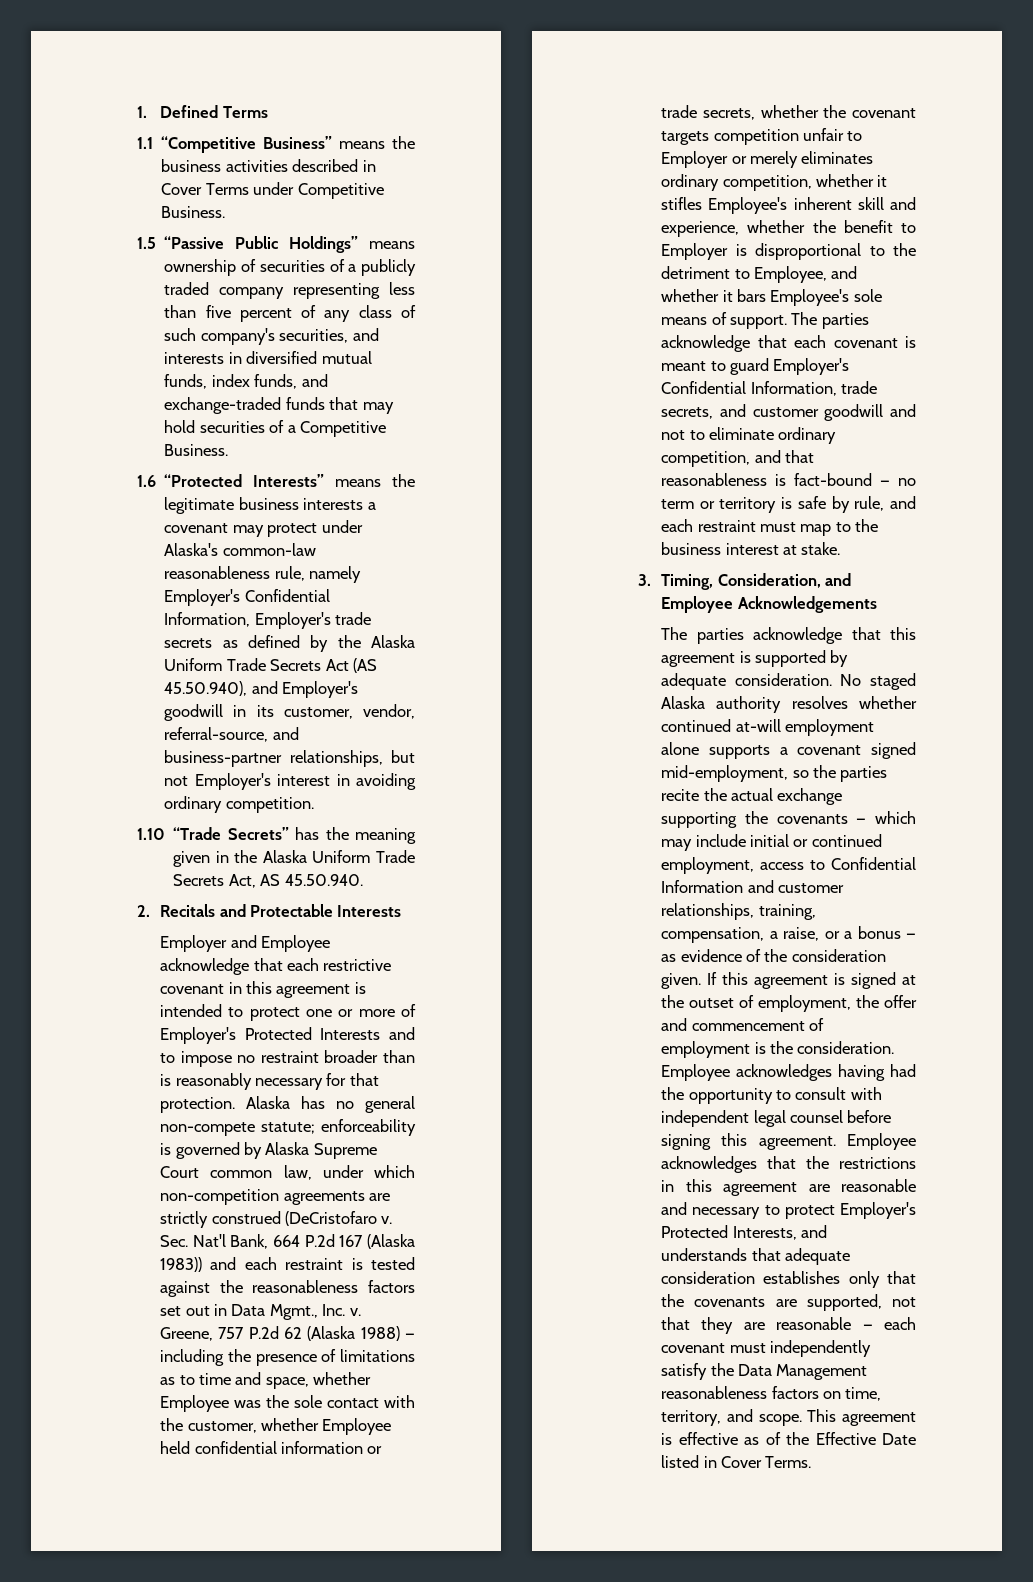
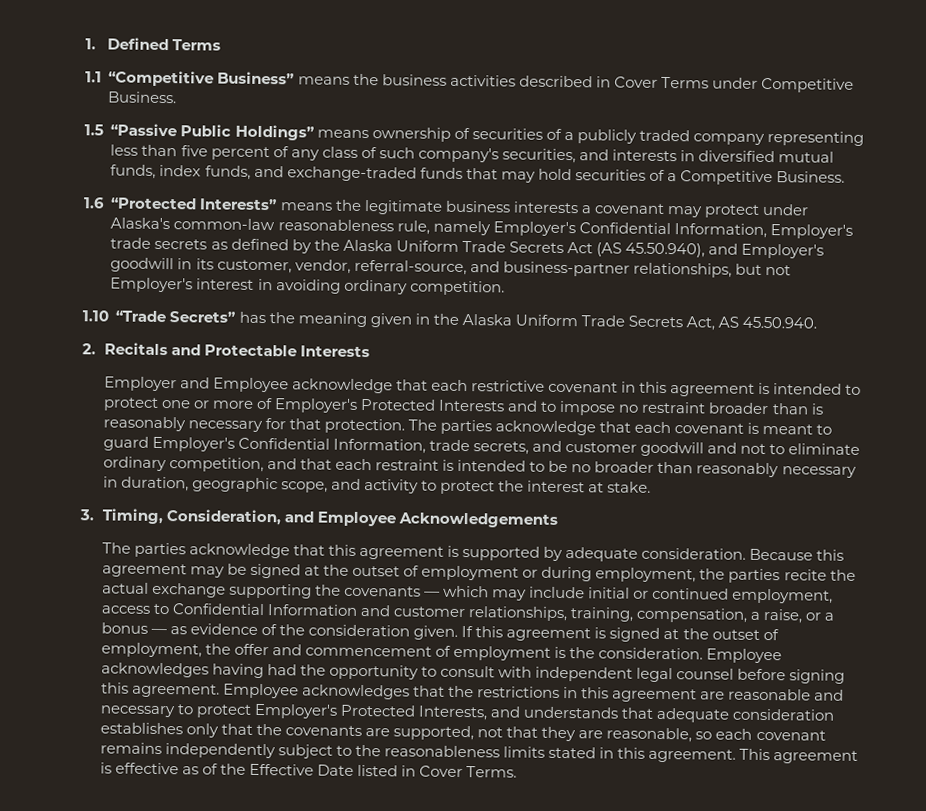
[246,1096,415,1113] [160,1119,416,1136] [160,1142,377,1159] [160,1165,415,1180] [160,1189,390,1205] [160,1211,393,1228] [160,1234,415,1249] [160,1257,415,1272] [160,1280,415,1297] [160,1304,361,1320] [160,1326,415,1341] [160,1349,415,1366] [160,1372,372,1389] [160,1395,416,1412] [160,1418,392,1435] [160,1441,383,1454] [661,105,916,120] [661,128,863,145] [661,151,874,168] [661,174,888,191] [661,197,916,214] [661,220,916,237] [661,243,916,260] [661,266,858,283] [661,289,882,306] [661,312,787,329] Alaska has no general non-compete statute; enforceability is governed by Alaska Supreme Court common law, under which non-competition agreements are strictly construed (DeCristofaro v. Sec. Nat'l Bank, 664 P.2d 167 (Alaska 1983)) and each restraint is tested against the reasonableness factors set out in Data Mgmt., Inc. v. Greene, 757 P.2d 62 (Alaska 1988) — including the presence of limitations as to time and space, whether Employee was the sole contact with the customer, whether Employee held confidential information or trade secrets, whether the covenant targets competition unfair to Employer or merely eliminates ordinary competition, whether it stifles Employee's inherent skill and experience, whether the benefit to Employer is disproportional to the detriment to Employee, and whether it bars Employee's sole means of support. -> (406, 426) none
[661,473,916,486] [661,496,916,513] [661,519,879,536] [661,542,722,555] reasonableness is fact-bound — no term or territory is safe by rule, and each restraint must map to the business -> [335,458,857,478] [102,476,525,495] each restraint is intended to be no broader than reasonably necessary in duration, geographic scope, and activity to protect the
[840,673,916,690] [661,696,917,713] [661,719,874,736] [661,742,916,759] [661,765,809,782] No staged Alaska authority resolves whether continued at-will employment alone supports a covenant signed mid-employment, so -> [749,548,845,561] [101,563,697,583] Because this agreement may be signed at the outset of employment or during employment,
[776,1317,916,1330] [661,1340,871,1357] [661,1363,868,1380] [661,1386,882,1401] [661,1409,802,1426] reasonable — each covenant must independently satisfy the Data Management reasonableness factors on time, territory, and scope. -> [606,727,826,743] [99,742,737,763] reasonable, so each covenant remains independently subject to the reasonableness limits stated in this agreement.

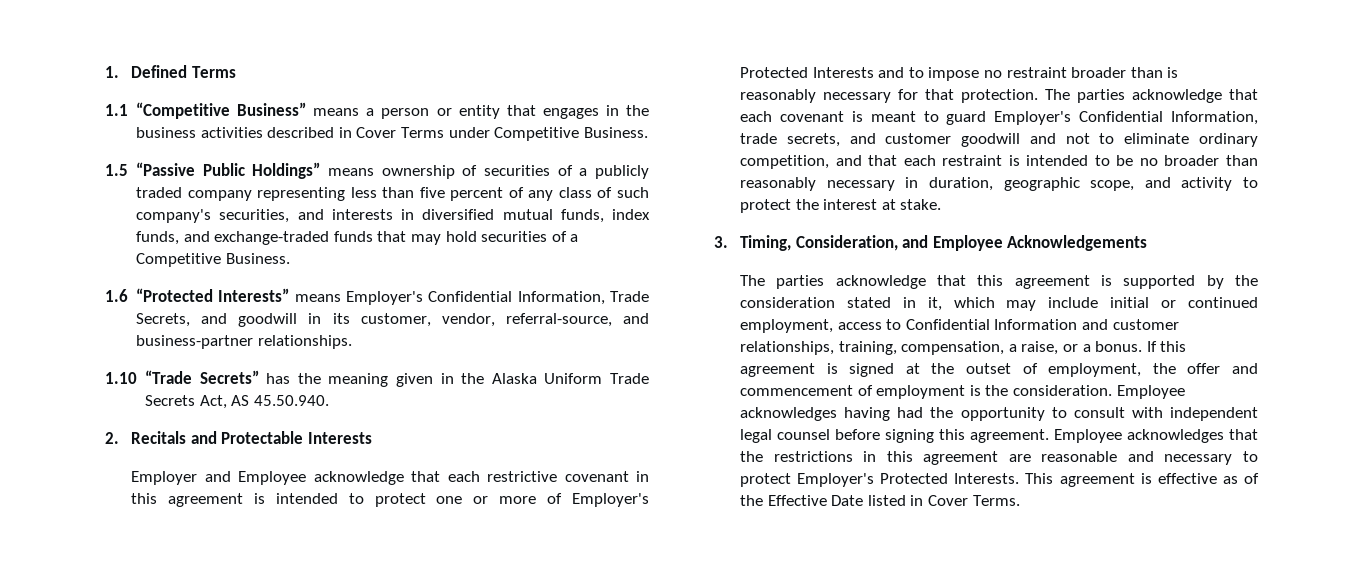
(350, 80) none -> [366,105,619,119] a person or entity that engages in
[334,199,809,218] [110,217,853,239] [110,237,825,259] the legitimate business interests a covenant may protect under Alaska's common-law reasonableness rule, namely Employer's Confidential Information, Employer's trade secrets as defined by the Alaska Uniform Trade Secrets Act (AS 45.50.940), and Employer's -> [346,291,649,305] [136,313,228,327] Employer's Confidential Information, Trade Secrets, and
[632,262,791,278] [110,277,505,296] relationships, but not Employer's interest in avoiding ordinary competition. -> [257,335,352,349] relationships.
[565,547,845,562] [101,563,856,584] [101,582,441,599] adequate consideration. Because this agreement may be signed at the outset of employment or during employment, the parties recite the actual exchange supporting the covenants — -> [1235,275,1258,286] [740,297,942,311] the consideration stated in it,
[100,622,459,640] bonus — as evidence of the consideration given. -> [1095,341,1143,352] bonus.
[418,705,835,723] [99,722,826,743] [99,742,737,763] Interests, and understands that adequate consideration establishes only that the covenants are supported, not that they are reasonable, so each covenant remains independently subject to the reasonableness limits stated in this agreement. -> [954,473,1020,484] Interests.

